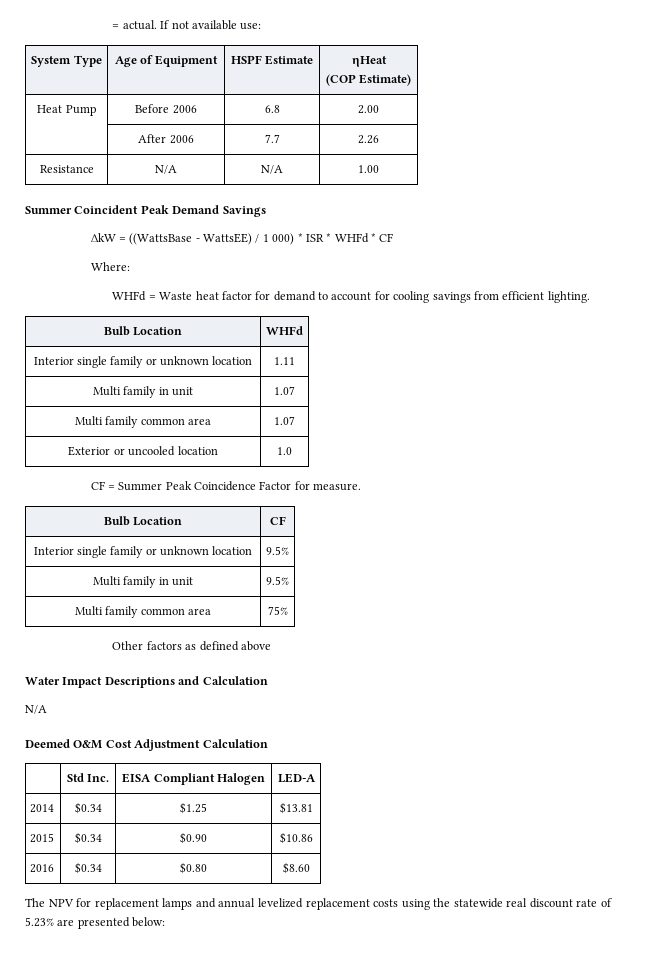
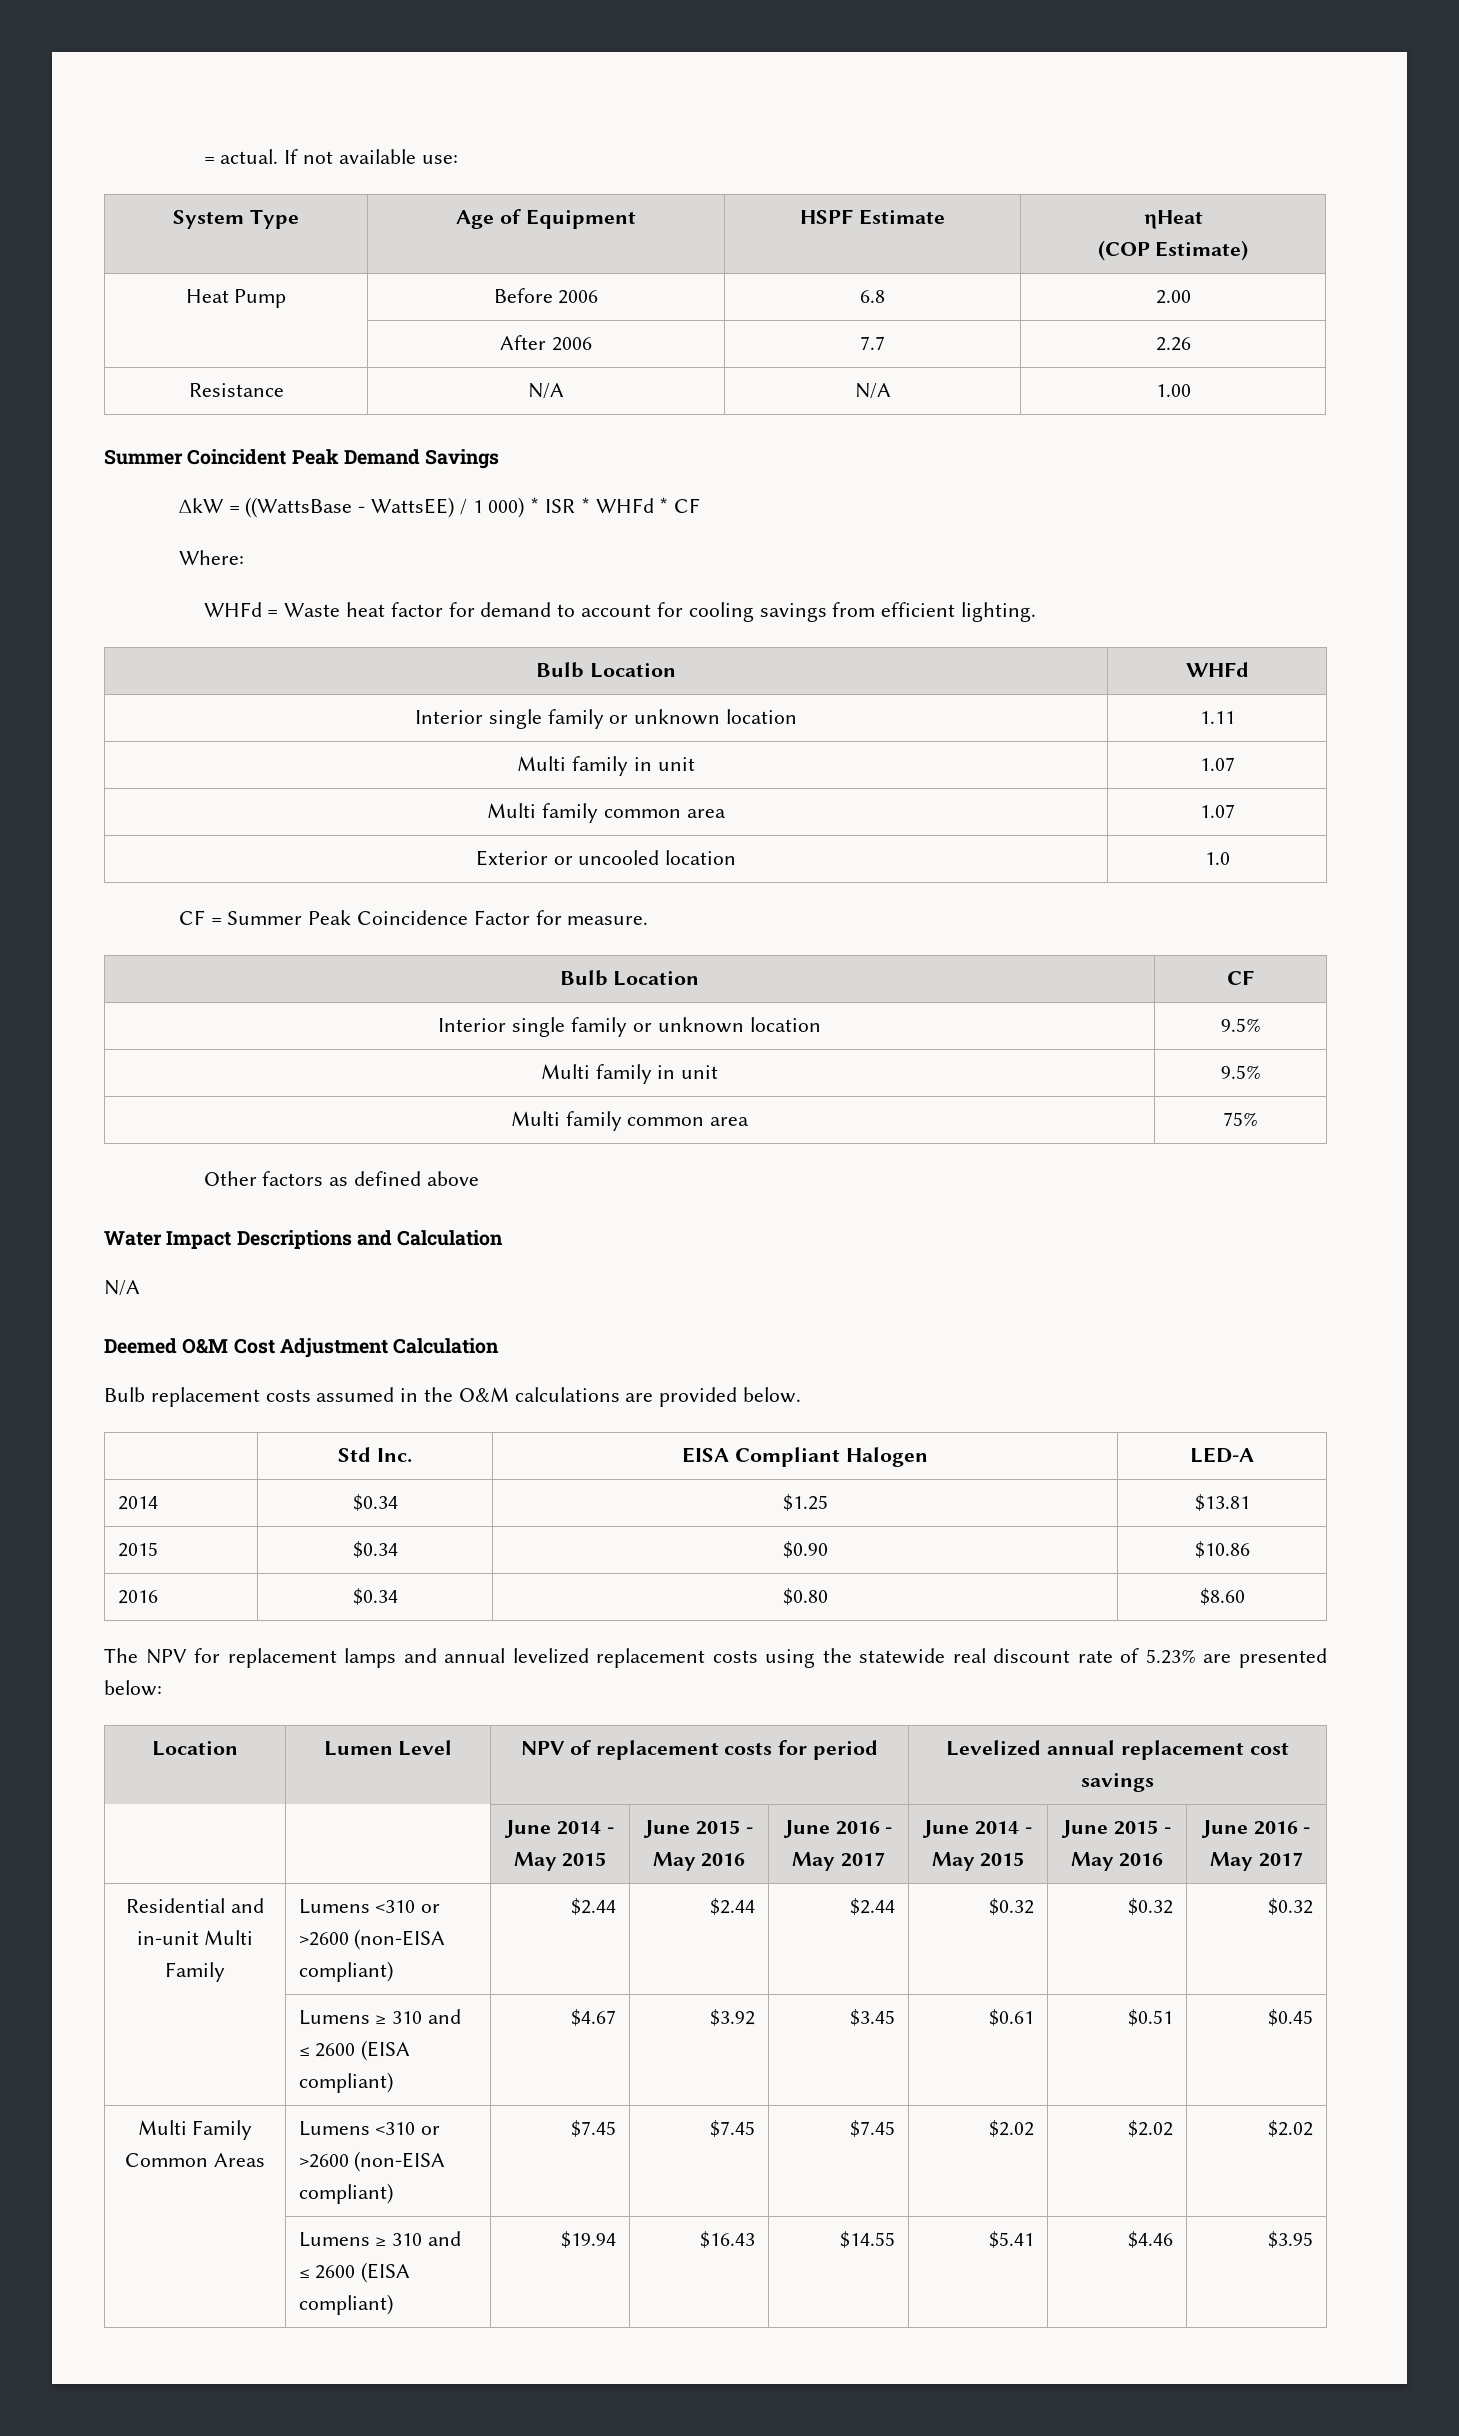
(268, 743) none -> [104,1387,802,1407] // Bulb replacement costs assumed in the O&M calculations are provided below.
(166, 922) none -> [152,1741,238,1756] [323,1740,453,1756] [520,1740,879,1760] [946,1740,1289,1760] [1081,1773,1154,1792] [504,1820,614,1838] [513,1852,607,1871] [643,1820,753,1838] [652,1852,746,1871] [782,1820,893,1838] [792,1852,885,1871] [922,1820,1032,1838] [931,1852,1025,1871] [1061,1820,1171,1838] [1070,1852,1164,1871] [1200,1820,1311,1838] [1210,1852,1303,1871] [126,1898,264,1913] [136,1930,254,1945] [165,1962,225,1982] [298,1899,441,1914] [298,1929,446,1950] [298,1961,393,1982] [571,1898,617,1915] [710,1898,756,1915] [850,1898,896,1915] [989,1898,1035,1915] [1128,1898,1174,1915] [1268,1898,1314,1915] [298,2009,462,2025] [298,2040,411,2061] [298,2072,393,2093] [571,2009,617,2026] [710,2009,756,2026] [850,2009,896,2026] [989,2009,1035,2026] [1128,2009,1174,2026] [1268,2009,1314,2026] [137,2120,253,2140] [125,2153,265,2167] [298,2121,441,2136] [298,2151,446,2172] [298,2183,393,2204] [571,2120,617,2137] [710,2120,756,2137] [850,2120,896,2137] [989,2120,1035,2137] [1128,2120,1174,2137] [1268,2120,1314,2137] [298,2231,462,2247] [298,2262,411,2283] [298,2294,393,2315] [561,2231,617,2248] [700,2231,756,2248] [840,2231,896,2248] [989,2231,1035,2248] [1128,2231,1174,2248] [1268,2231,1314,2248] // Location | Lumen Level | NPV of replacement costs for period | Levelized annual replacement cost savings // | | June 2014 - May 2015 | June 2015 - May 2016 | June 2016 - May 2017 | June 2014 - May 2015 | June 2015 - May 2016 | June 2016 - May 2017 // Residential and in-unit Multi Family | Lumens <310 or >2600 (non-EISA compliant) | $2.44 | $2.44 | $2.44 | $0.32 | $0.32 | $0.32 // | Lumens ≥ 310 and ≤ 2600 (EISA compliant) | $4.67 | $3.92 | $3.45 | $0.61 | $0.51 | $0.45 // Multi Family Common Areas | Lumens <310 or >2600 (non-EISA compliant) | $7.45 | $7.45 | $7.45 | $2.02 | $2.02 | $2.02 // | Lumens ≥ 310 and ≤ 2600 (EISA compliant) | $19.94 | $16.43 | $14.55 | $5.41 | $4.46 | $3.95

